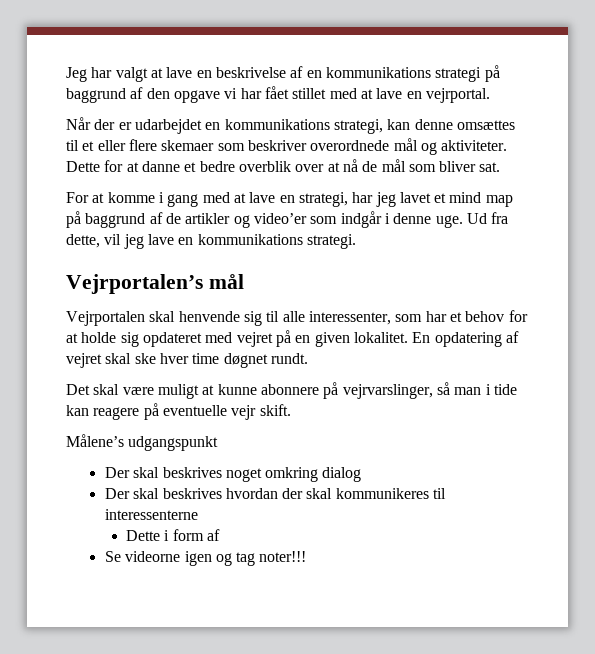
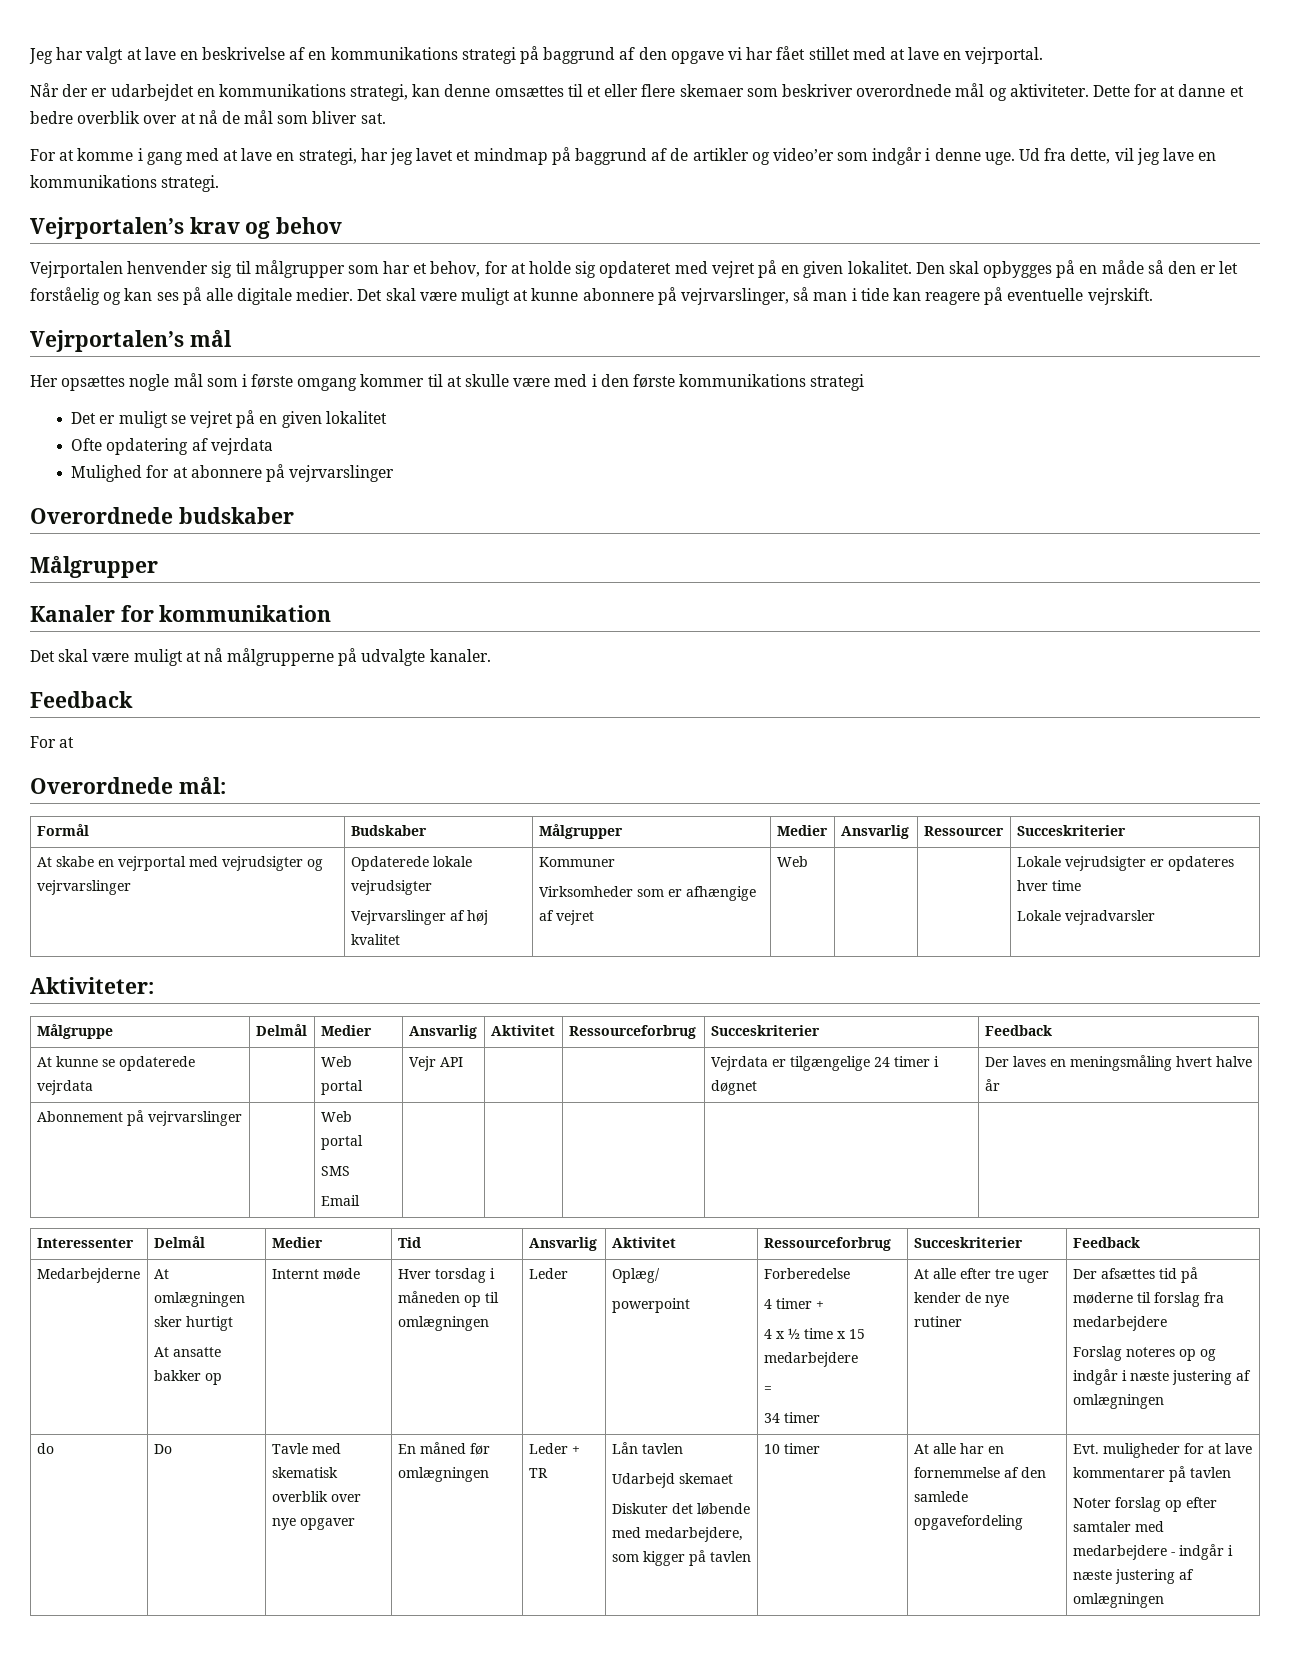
[449,192,513,207] mind map -> [473,148,548,165] mindmap
[208,274,244,289] [66,311,391,326] mål // Vejrportalen skal henvende sig til alle interessenter, -> [189,217,343,239] [30,260,345,278] krav og behov // Vejrportalen henvender sig til målgrupper
[465,311,505,322] behov -> [430,261,481,277] behov,
[412,331,519,347] [66,353,308,368] En opdatering af vejret skal ske hver time døgnet rundt. // -> [915,260,1239,278] [30,287,354,305] Den skal opbygges på en måde så den er let forståelig og kan ses på alle digitale medier.
[231,404,291,420] [66,434,219,451] [104,467,362,482] [104,488,447,499] [104,509,198,520] [126,529,221,541] [104,551,307,566] vejr skift. // Målene’s udgangspunkt // Der skal beskrives noget omkring dialog // Der skal beskrives hvordan der skal kommunikeres til interessenterne // Dette i form af // Se videorne igen og tag noter!!! -> [1087,288,1153,305] [30,329,232,352] [30,373,865,391] [71,410,387,428] [71,438,273,455] [71,464,395,482] [30,507,294,524] [30,555,158,578] [30,605,332,622] [30,648,491,666] [30,691,133,708] [30,736,75,748] [30,776,226,794] [36,824,89,836] [350,825,427,836] [538,824,623,839] [776,825,828,836] [840,825,909,839] [923,826,1004,836] [1016,825,1126,836] [36,856,323,871] [36,880,131,895] [350,856,472,871] [350,880,432,895] [350,910,488,925] [350,934,400,945] [538,857,615,867] [538,886,756,901] [538,910,594,925] [776,856,808,867] [1016,856,1234,871] [1016,880,1081,891] [1016,910,1155,925] [30,977,154,994] [36,1024,113,1039] [255,1024,307,1036] [320,1025,372,1036] [408,1025,477,1039] [490,1025,555,1036] [568,1025,696,1039] [710,1025,820,1036] [984,1025,1052,1036] [36,1056,195,1071] [36,1080,93,1095] [320,1056,352,1067] [320,1080,363,1095] [408,1056,463,1071] [710,1056,939,1071] [710,1080,757,1095] [984,1055,1252,1071] [984,1079,1000,1091] [36,1110,242,1126] [320,1111,352,1122] [320,1135,363,1150] [320,1166,350,1176] [320,1195,360,1206] [36,1238,134,1248] [153,1236,205,1248] [271,1237,323,1248] [397,1237,421,1248] [528,1237,597,1251] [611,1237,676,1248] [763,1237,891,1251] [913,1237,1023,1248] [1072,1237,1140,1248] [36,1268,140,1283] [153,1269,169,1279] [153,1292,245,1307] [153,1316,233,1331] [153,1347,221,1357] [153,1370,222,1385] [271,1268,360,1280] [397,1268,495,1283] [397,1291,499,1307] [397,1316,489,1331] [528,1268,568,1279] [611,1268,660,1283] [611,1298,690,1313] [763,1268,850,1279] [763,1298,824,1309] [763,1328,865,1339] [763,1352,858,1367] [763,1386,772,1393] [763,1412,820,1423] [913,1268,1049,1283] [913,1292,1009,1307] [913,1316,962,1327] [1072,1267,1198,1283] [1072,1292,1224,1307] [1072,1316,1167,1331] [1072,1346,1216,1361] [1072,1369,1251,1385] [1072,1394,1164,1409] [36,1443,54,1454] [153,1444,172,1454] [271,1443,341,1454] [271,1467,338,1478] [271,1491,361,1502] [271,1518,355,1530] [397,1442,490,1455] [397,1467,489,1482] [528,1443,580,1454] [528,1468,548,1478] [611,1442,683,1454] [611,1473,733,1488] [611,1503,750,1515] [611,1527,743,1542] [611,1550,751,1566] [763,1443,820,1454] [913,1443,1004,1454] [913,1467,1046,1478] [913,1491,968,1502] [913,1515,1023,1530] [1072,1443,1252,1458] [1072,1466,1231,1482] [1072,1497,1217,1512] [1072,1521,1164,1532] [1072,1544,1233,1560] [1072,1569,1194,1584] [1072,1593,1164,1608] vejrskift. // Vejrportalen’s mål // Her opsættes nogle mål som i første omgang kommer til at skulle være med i den første kommunikations strategi // Det er muligt se vejret på en given lokalitet // Ofte opdatering af vejrdata // Mulighed for at abonnere på vejrvarslinger // Overordnede budskaber // Målgrupper // Kanaler for kommunikation // Det skal være muligt at nå målgrupperne på udvalgte kanaler. // Feedback // For at // Overordnede mål: // Formål | Budskaber | Målgrupper | Medier | Ansvarlig | Ressourcer | Succeskriterier // At skabe en vejrportal med vejrudsigter og vejrvarslinger | Opdaterede lokale vejrudsigter // Vejrvarslinger af høj kvalitet | Kommuner // Virksomheder som er afhængige af vejret | Web | | | Lokale vejrudsigter er opdateres hver time // Lokale vejradvarsler // Aktiviteter: // Målgruppe | Delmål | Medier | Ansvarlig | Aktivitet | Ressourceforbrug | Succeskriterier | Feedback // At kunne se opdaterede vejrdata | | Web portal | Vejr API | | | Vejrdata er tilgængelige 24 timer i døgnet | Der laves en meningsmåling hvert halve år // Abonnement på vejrvarslinger | | Web portal // SMS // Email | | | | | // Interessenter | Delmål | Medier | Tid | Ansvarlig | Aktivitet | Ressourceforbrug | Succeskriterier | Feedback // Medarbejderne | At omlægningen sker hurtigt // At ansatte bakker op | Internt møde | Hver torsdag i måneden op til omlægningen | Leder | Oplæg/ // powerpoint | Forberedelse // 4 timer + // 4 x ½ time x 15 medarbejdere // = // 34 timer | At alle efter tre uger kender de nye rutiner | Der afsættes tid på møderne til forslag fra medarbejdere // Forslag noteres op og indgår i næste justering af omlægningen // do | Do | Tavle med skematisk overblik over nye opgaver | En måned før omlægningen | Leder + TR | Lån tavlen // Udarbejd skemaet // Diskuter det løbende med medarbejdere, som kigger på tavlen | 10 timer | At alle har en fornemmelse af den samlede opgavefordeling | Evt. muligheder for at lave kommentarer på tavlen // Noter forslag op efter samtaler med medarbejdere - indgår i næste justering af omlægningen

